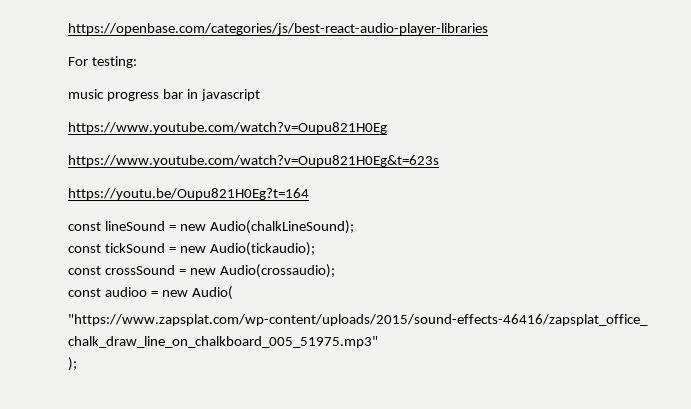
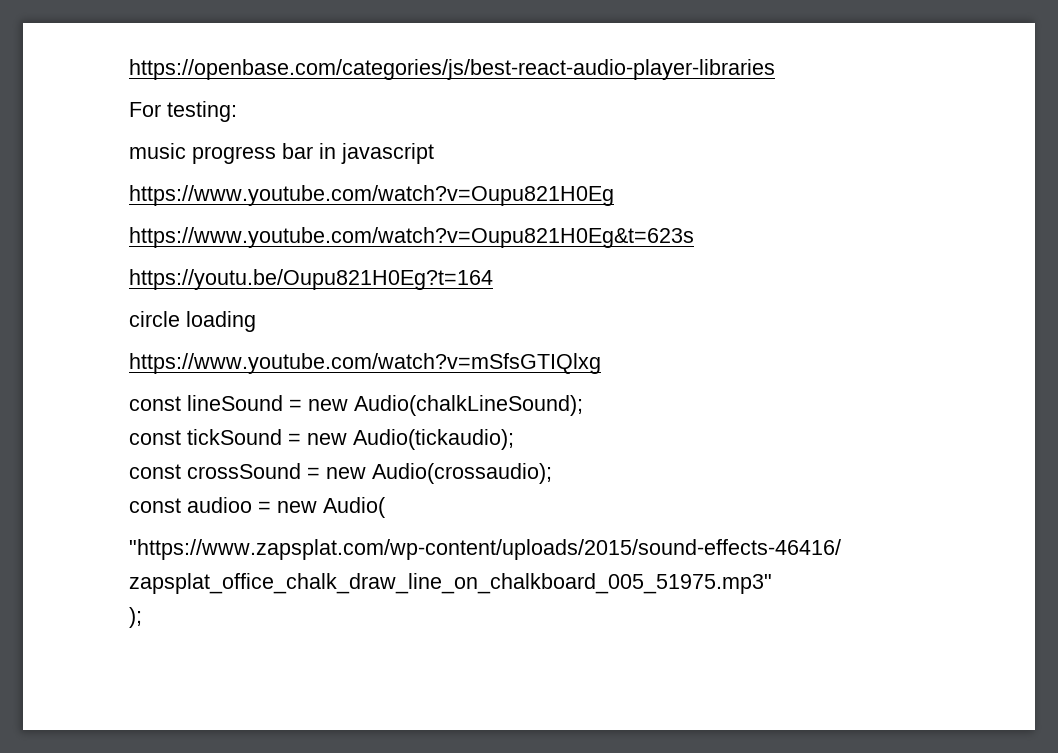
(309, 194) none -> [129,311,256,332] [129,353,601,374] // circle loading // https://www.youtube.com/watch?v=mSfsGTIQlxg

